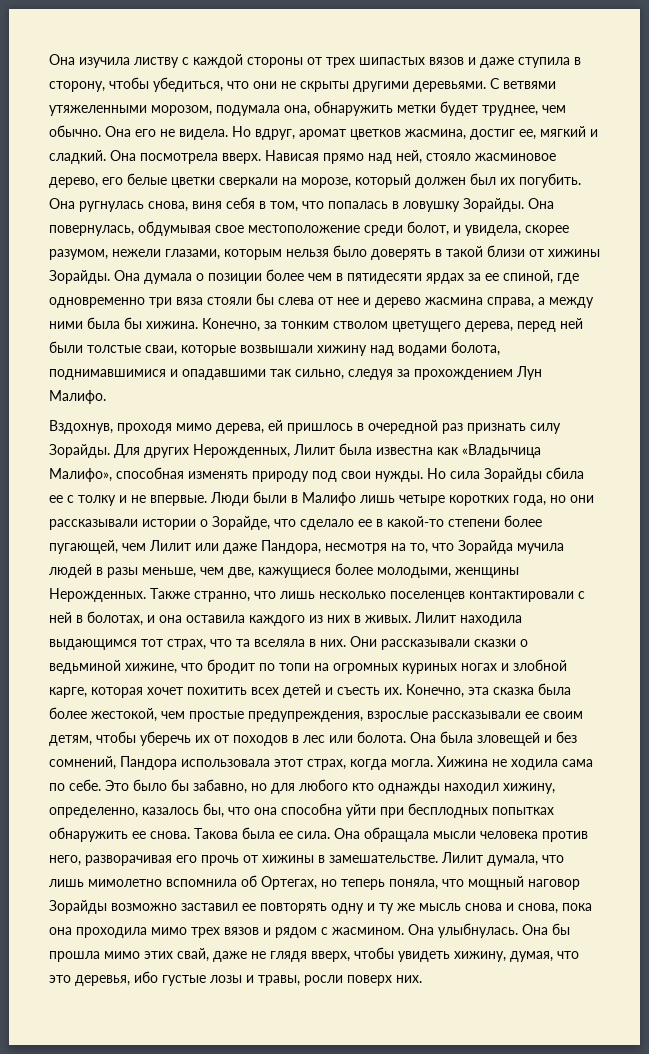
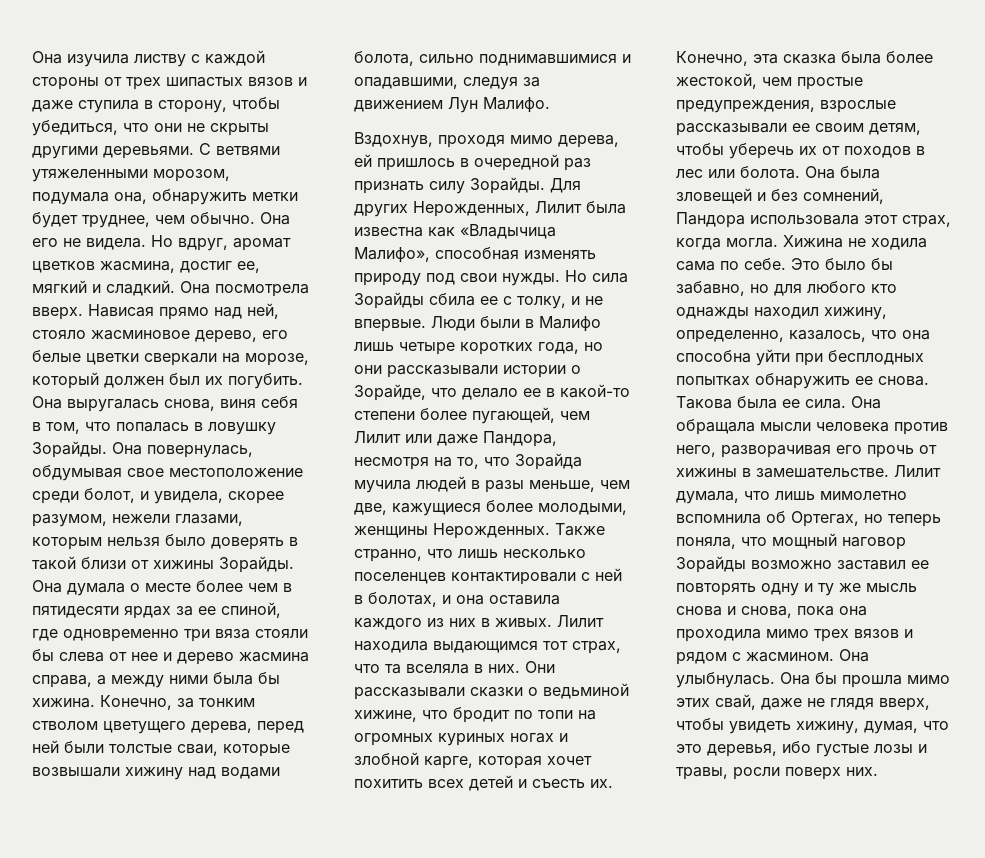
[79,201,144,212] ругнулась -> [67,399,159,412] выругалась
[208,273,262,284] позиции -> [145,583,191,592] месте
(500, 348) none -> [419,54,474,63] сильно
[182,369,344,380] опадавшими так сильно, -> [354,77,458,89] опадавшими,
[414,369,513,380] прохождением -> [354,100,443,112] движением
[78,495,116,506] толку -> [517,296,566,309] толку,
[300,519,354,530] сделало -> [462,388,518,400] делало
[142,803,224,818] казалось бы, -> [789,330,866,342] казалось,

